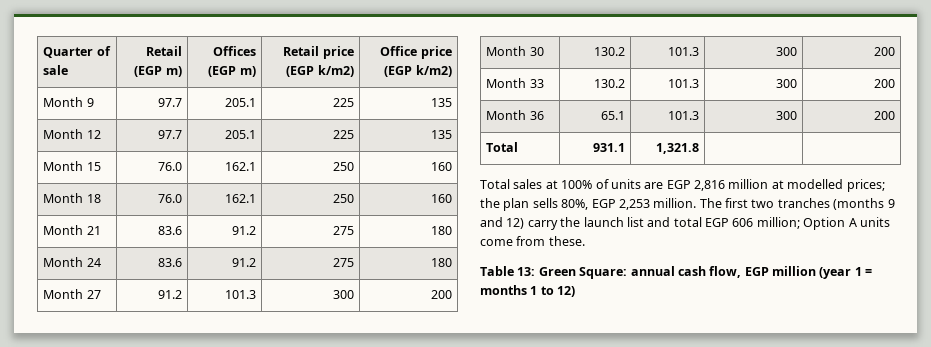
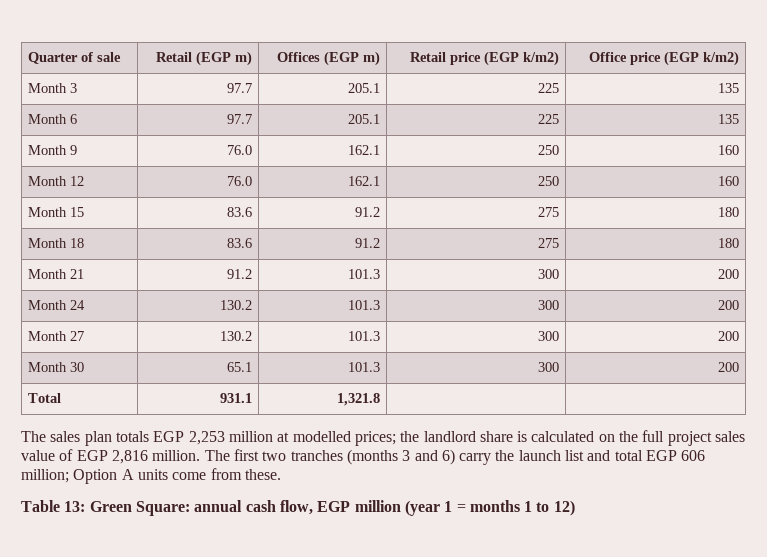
[86,98,94,107] [157,98,182,107] [224,98,256,107] [332,98,354,107] [430,98,452,107] [43,129,101,139] [157,130,182,139] [224,130,256,139] [332,130,354,139] [430,130,452,139] [43,161,101,171] [157,162,182,171] [224,162,256,171] [332,162,354,171] [430,162,452,171] [43,193,101,203] [157,194,182,203] [224,194,256,203] [332,194,354,203] [430,194,452,203] [43,225,101,235] [157,226,182,235] [231,226,256,235] [332,226,354,235] [430,226,452,235] [43,257,101,267] [157,258,182,267] [231,258,256,267] [332,258,354,267] [430,258,452,267] [43,289,101,299] 9 | 97.7 | 205.1 | 225 | 135 // Month 12 | 97.7 | 205.1 | 225 | 135 // Month 15 | 76.0 | 162.1 | 250 | 160 // Month 18 | 76.0 | 162.1 | 250 | 160 // Month 21 | 83.6 | 91.2 | 275 | 180 // Month 24 | 83.6 | 91.2 | 275 | 180 // Month 27 -> [70,83,78,93] [226,83,252,93] [347,83,380,93] [537,83,559,93] [717,83,739,93] [28,114,78,124] [226,114,252,124] [347,114,380,124] [537,114,559,124] [717,114,739,124] [28,145,78,155] [226,145,252,155] [347,145,380,155] [537,145,559,155] [717,145,739,155] [28,176,85,186] [226,176,252,186] [347,176,380,186] [537,176,559,186] [717,176,739,186] [28,207,85,217] [226,207,252,217] [354,207,380,217] [537,207,559,217] [717,207,739,217] [28,238,85,248] [226,238,252,248] [354,238,380,248] [537,238,559,248] [717,238,739,248] [28,269,85,279] 3 | 97.7 | 205.1 | 225 | 135 // Month 6 | 97.7 | 205.1 | 225 | 135 // Month 9 | 76.0 | 162.1 | 250 | 160 // Month 12 | 76.0 | 162.1 | 250 | 160 // Month 15 | 83.6 | 91.2 | 275 | 180 // Month 18 | 83.6 | 91.2 | 275 | 180 // Month 21
[529,47,544,56] [593,47,625,56] [667,47,699,56] [775,47,797,56] [873,47,895,56] [486,78,544,88] [593,79,625,88] [667,79,699,88] [775,79,797,88] [873,79,895,88] [486,110,544,120] 30 | 130.2 | 101.3 | 300 | 200 // Month 33 | 130.2 | 101.3 | 300 | 200 // Month 36 -> [70,300,86,310] [219,300,252,310] [347,300,380,310] [537,300,559,310] [717,300,739,310] [28,331,85,341] [219,331,252,341] [347,331,380,341] [537,331,559,341] [717,331,739,341] [28,362,85,372] 24 | 130.2 | 101.3 | 300 | 200 // Month 27 | 130.2 | 101.3 | 300 | 200 // Month 30
[480,179,725,191] Total sales at 100% of units are EGP 2,816 -> [21,431,225,446] The sales plan totals EGP 2,253
[503,198,650,211] plan sells 80%, EGP 2,253 -> [423,430,746,446] [21,449,148,464] landlord share is calculated on the full project sales value of EGP 2,816
[887,199,895,208] [480,217,525,229] 9 and 12) -> [402,449,455,465] 3 and 6)

